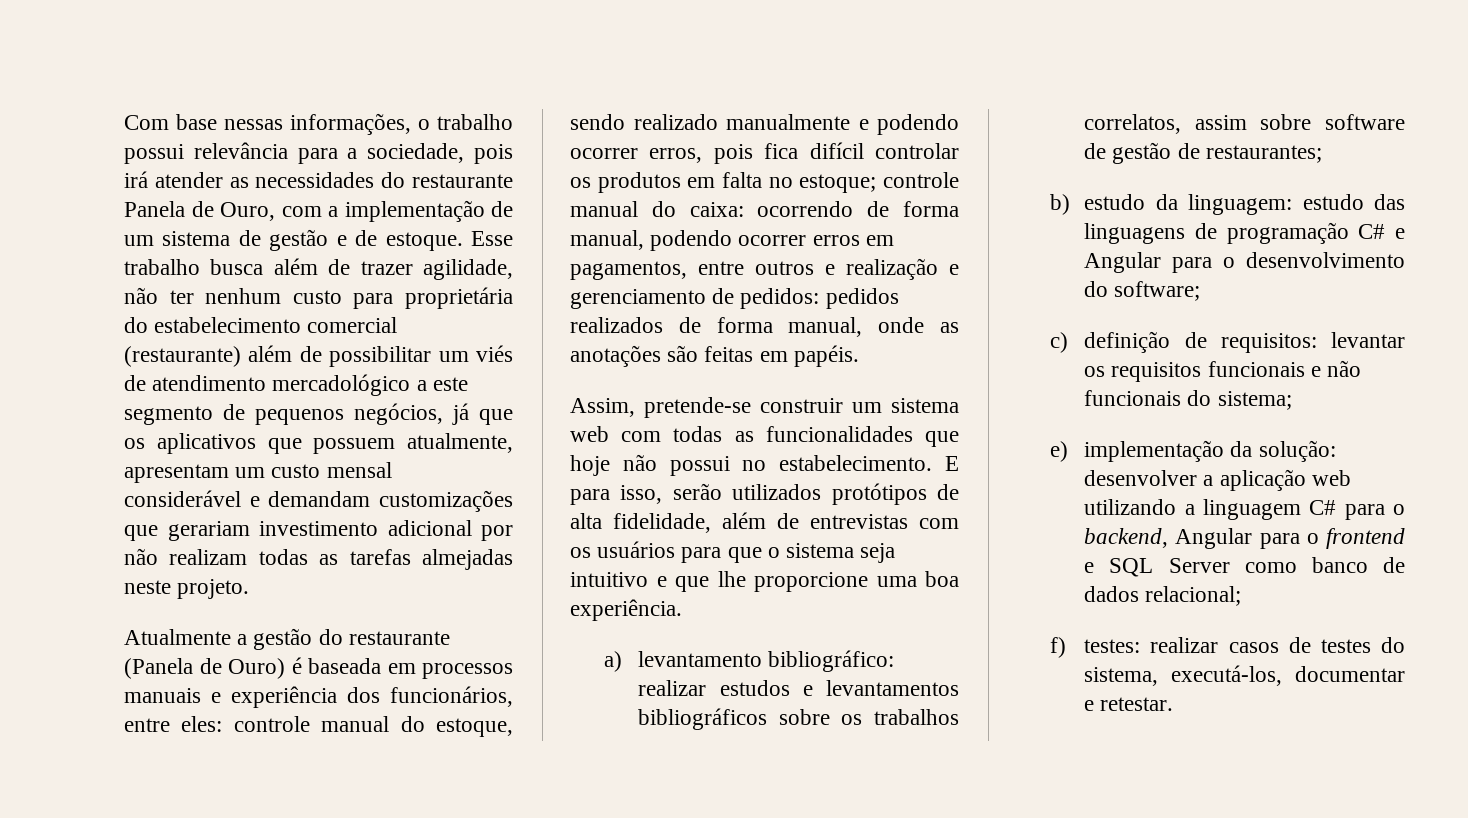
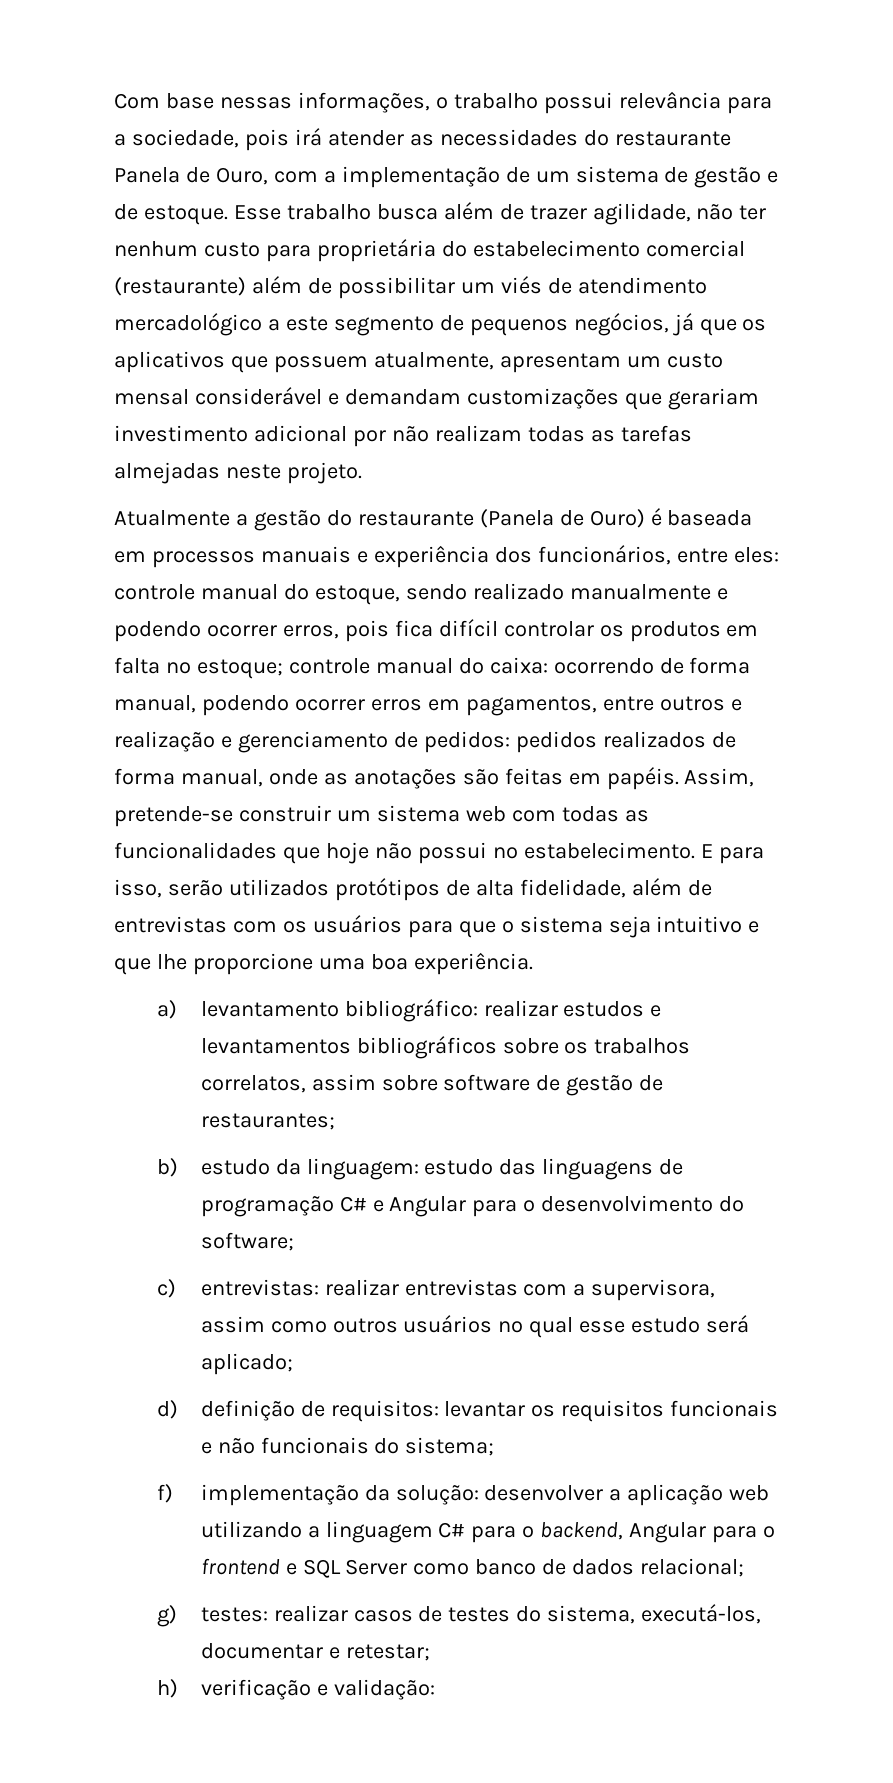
(859, 356) // -> (679, 778) none
(1069, 342) none -> [200,1279,716,1301] [200,1315,750,1338] [200,1353,293,1375] [157,1400,179,1419] entrevistas: realizar entrevistas com a supervisora, assim como outros usuários no qual esse estudo será aplicado; // d)
[1050,441,1069,462] e) -> [157,1484,174,1503] f)
[1050,637,1067,658] f) -> [157,1605,178,1627] g)
[1100,697,1174,711] retestar. -> [345,1644,430,1661] [157,1679,435,1700] retestar; // h) verificação e validação:

